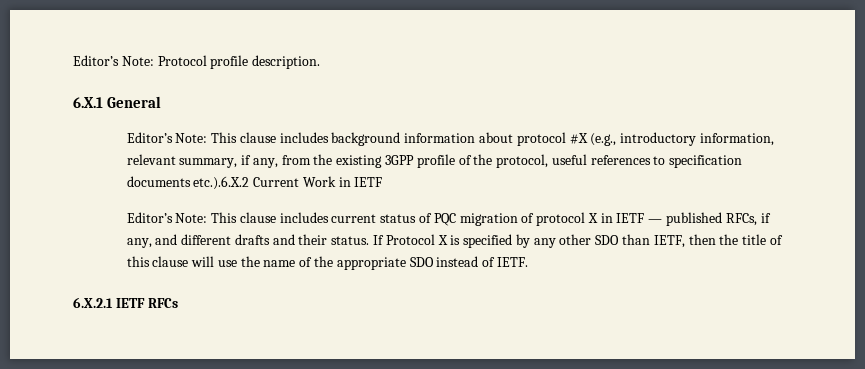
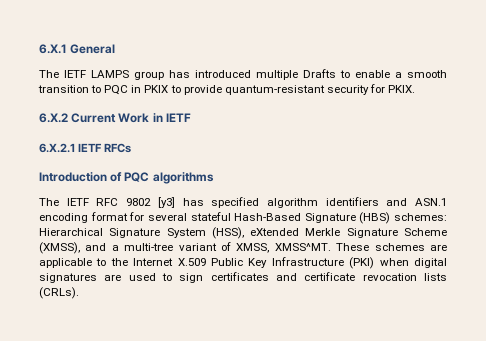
[73,55,321,69] [73,96,162,108] [126,132,774,146] [126,154,743,168] [126,176,383,190] [126,212,771,226] [126,234,783,248] [126,256,528,270] [73,297,178,308] Editor’s Note: Protocol profile description. // 6.X.1 General // Editor’s Note: This clause includes background information about protocol #X (e.g., introductory information, relevant summary, if any, from the existing 3GPP profile of the protocol, useful references to specification documents etc.).6.X.2 Current Work in IETF // Editor’s Note: This clause includes current status of PQC migration of protocol X in IETF — published RFCs, if any, and different drafts and their status. If Protocol X is specified by any other SDO than IETF, then the title of this clause will use the name of the appropriate SDO instead of IETF. // 6.X.2.1 IETF RFCs -> [39,44,116,54] [39,69,447,80] [38,84,416,95] [39,113,191,123] [39,143,132,153] [39,172,214,184] [39,197,447,208] [39,212,447,224] [39,227,447,239] [39,242,447,254] [39,257,447,269] [39,272,447,283] [39,287,79,299] 6.X.1 General // The IETF LAMPS group has introduced multiple Drafts to enable a smooth transition to PQC in PKIX to provide quantum-resistant security for PKIX. // 6.X.2 Current Work in IETF // 6.X.2.1 IETF RFCs // Introduction of PQC algorithms // The IETF RFC 9802 [y3] has specified algorithm identifiers and ASN.1 encoding format for several stateful Hash-Based Signature (HBS) schemes: Hierarchical Signature System (HSS), eXtended Merkle Signature Scheme (XMSS), and a multi-tree variant of XMSS, XMSS^MT. These schemes are applicable to the Internet X.509 Public Key Infrastructure (PKI) when digital signatures are used to sign certificates and certificate revocation lists (CRLs).

